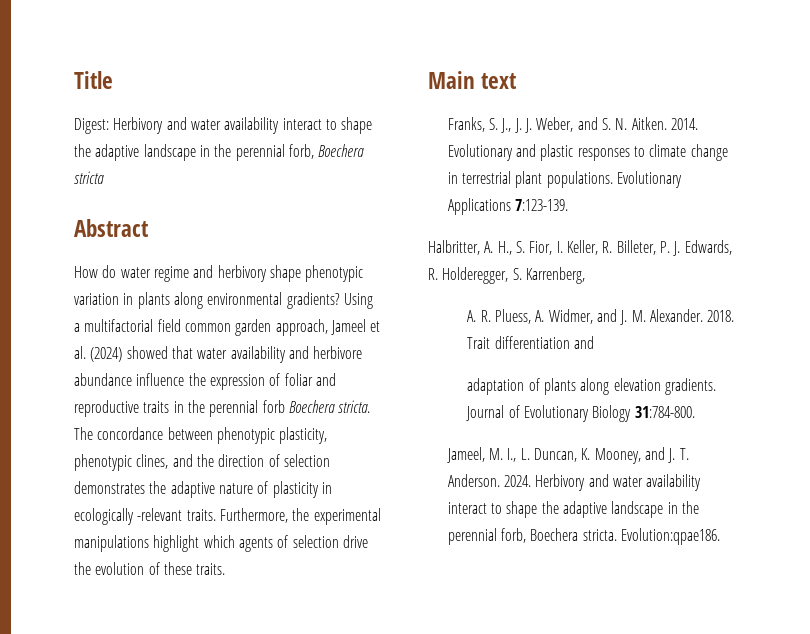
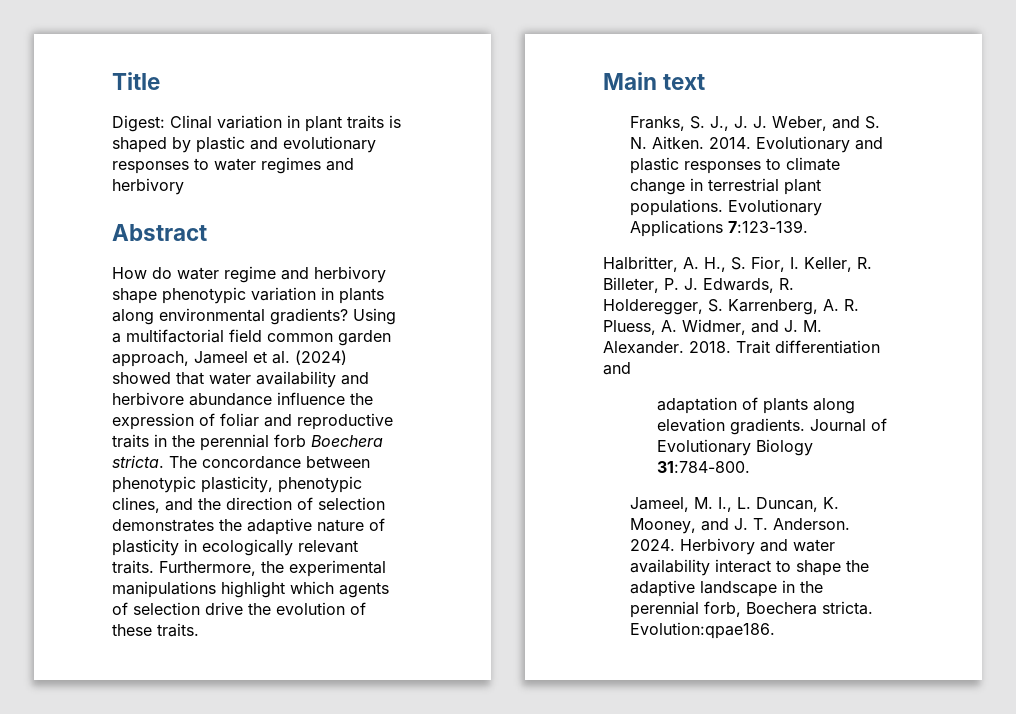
[113,117,373,134] [74,144,365,161] [74,171,104,184] Herbivory and water availability interact to shape the adaptive landscape in the perennial forb, Boechera stricta -> [170,115,401,132] [112,136,376,153] [112,157,354,174] [112,178,184,195] Clinal variation in plant traits is shaped by plastic and evolutionary responses to water regimes and herbivory
[137,508,183,521] -relevant -> [298,540,358,553] relevant
(585, 275) // -> (818, 307) none

